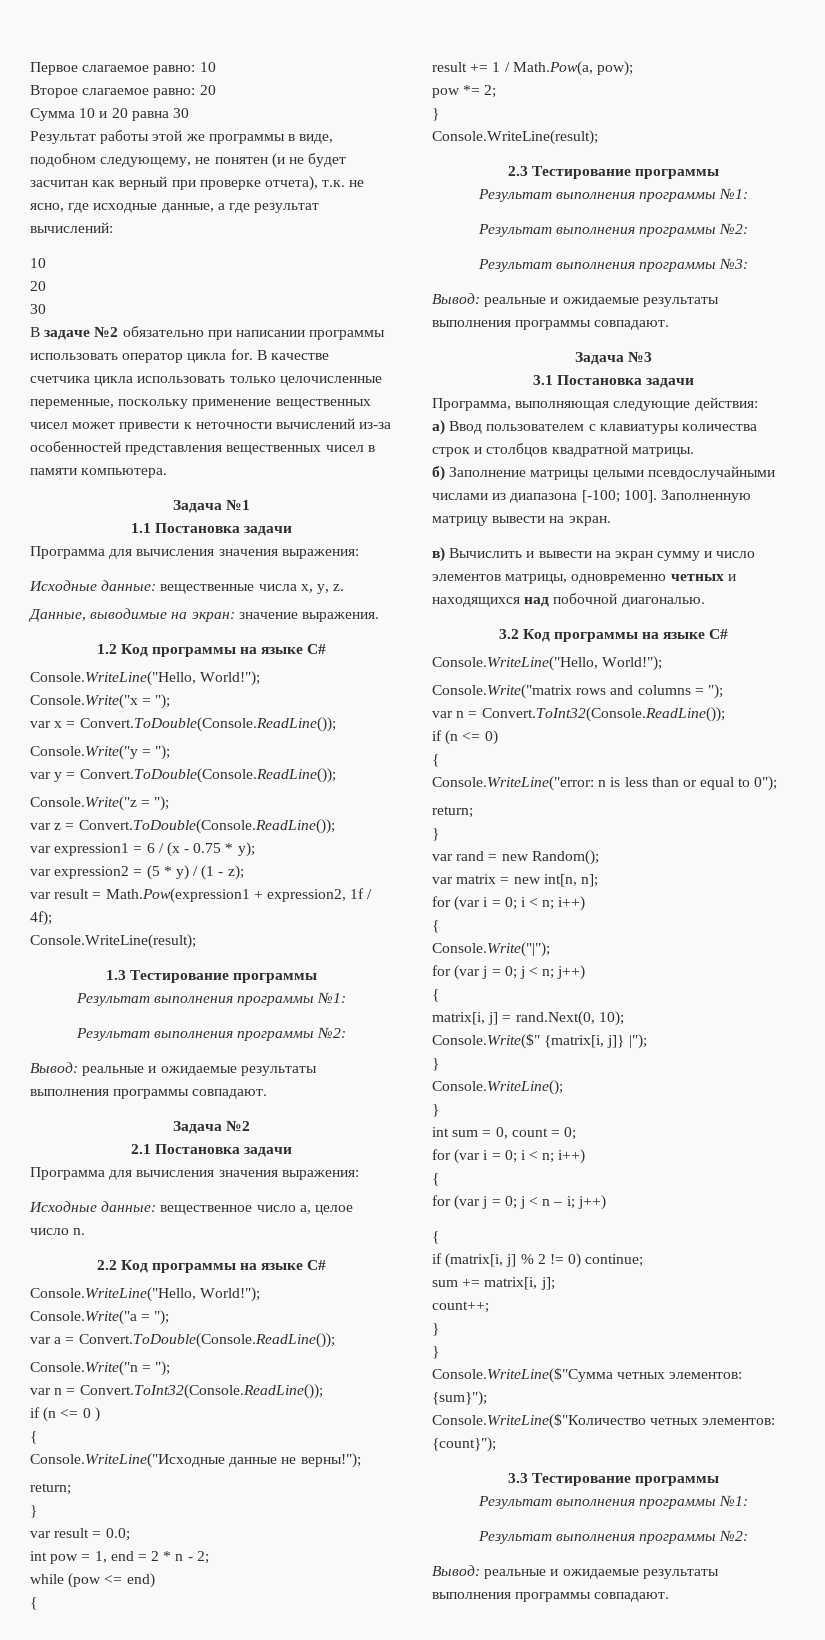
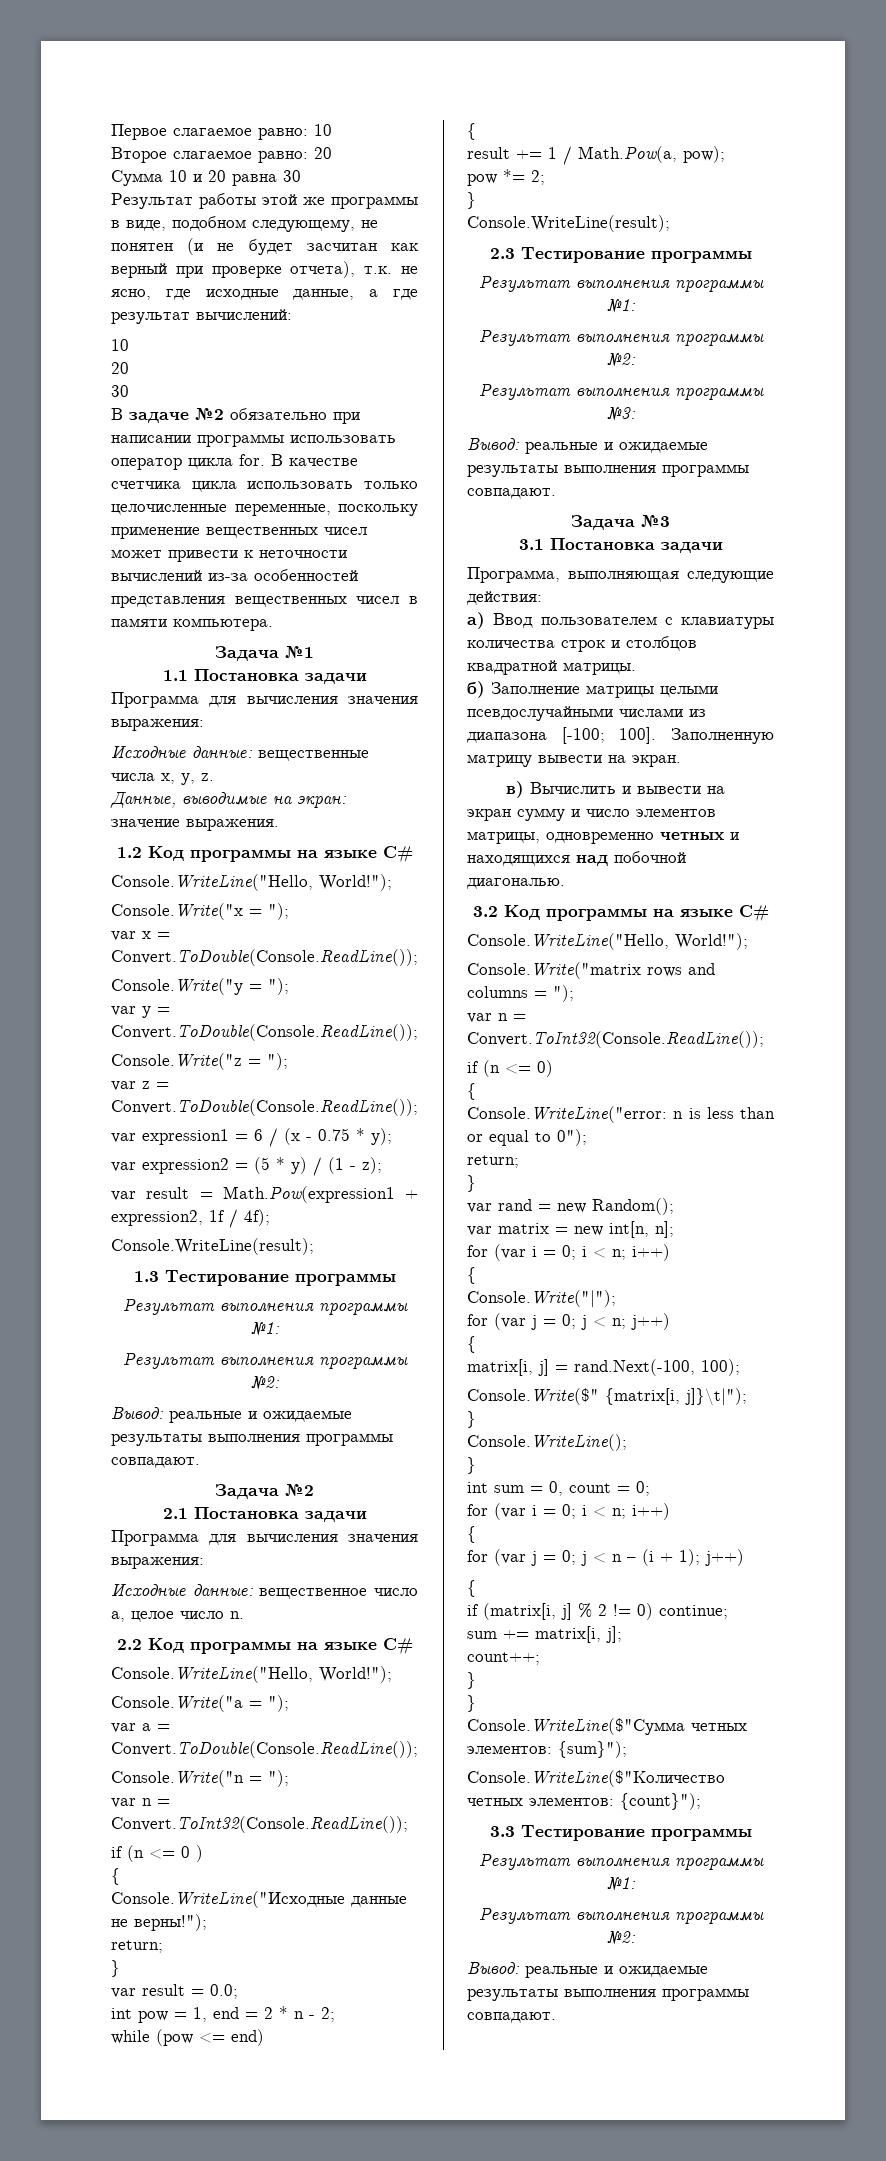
[515,1011,624,1026] rand.Next(0, 10); -> [574,1359,740,1376] rand.Next(-100, 100);
[607,1034,647,1049] j]} |"); -> [685,1388,747,1406] j]}\t|");
[566,1196,575,1209] i; -> [642,1549,700,1566] (i + 1);

